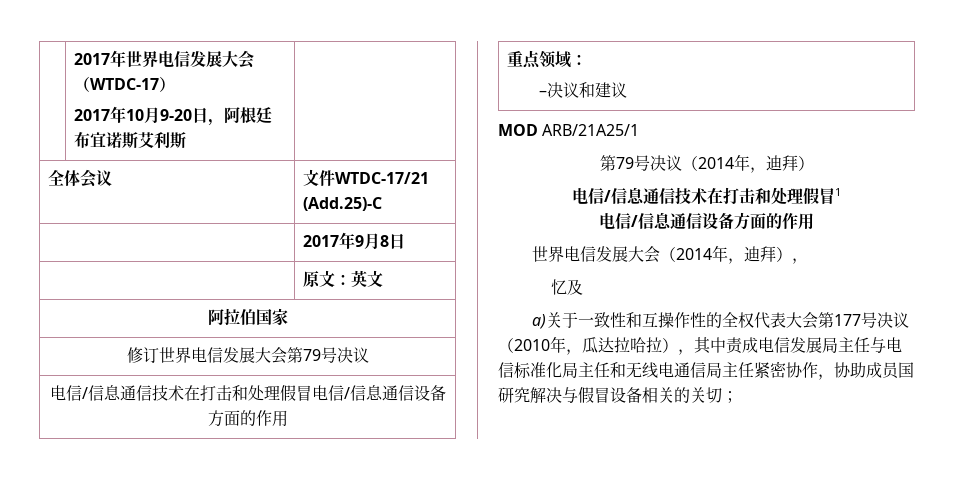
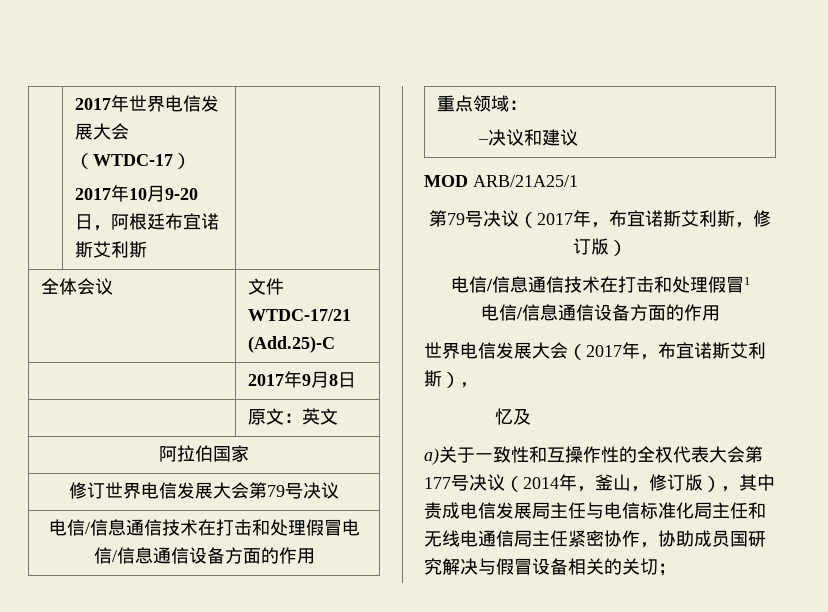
[697,154,798,173] 2014年，迪拜 -> [537,210,771,228] [573,238,609,255] 2017年，布宜诺斯艾利斯，修订版
[675,245,776,264] 2014年，迪拜 -> [586,342,766,360] [424,370,442,387] 2017年，布宜诺斯艾利斯
[514,336,662,355] 2010年，瓜达拉哈拉 -> [523,474,703,492] 2014年，釜山，修订版

